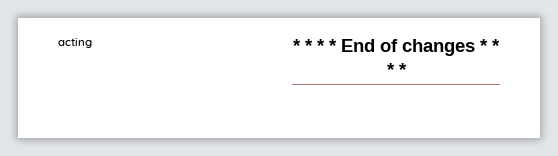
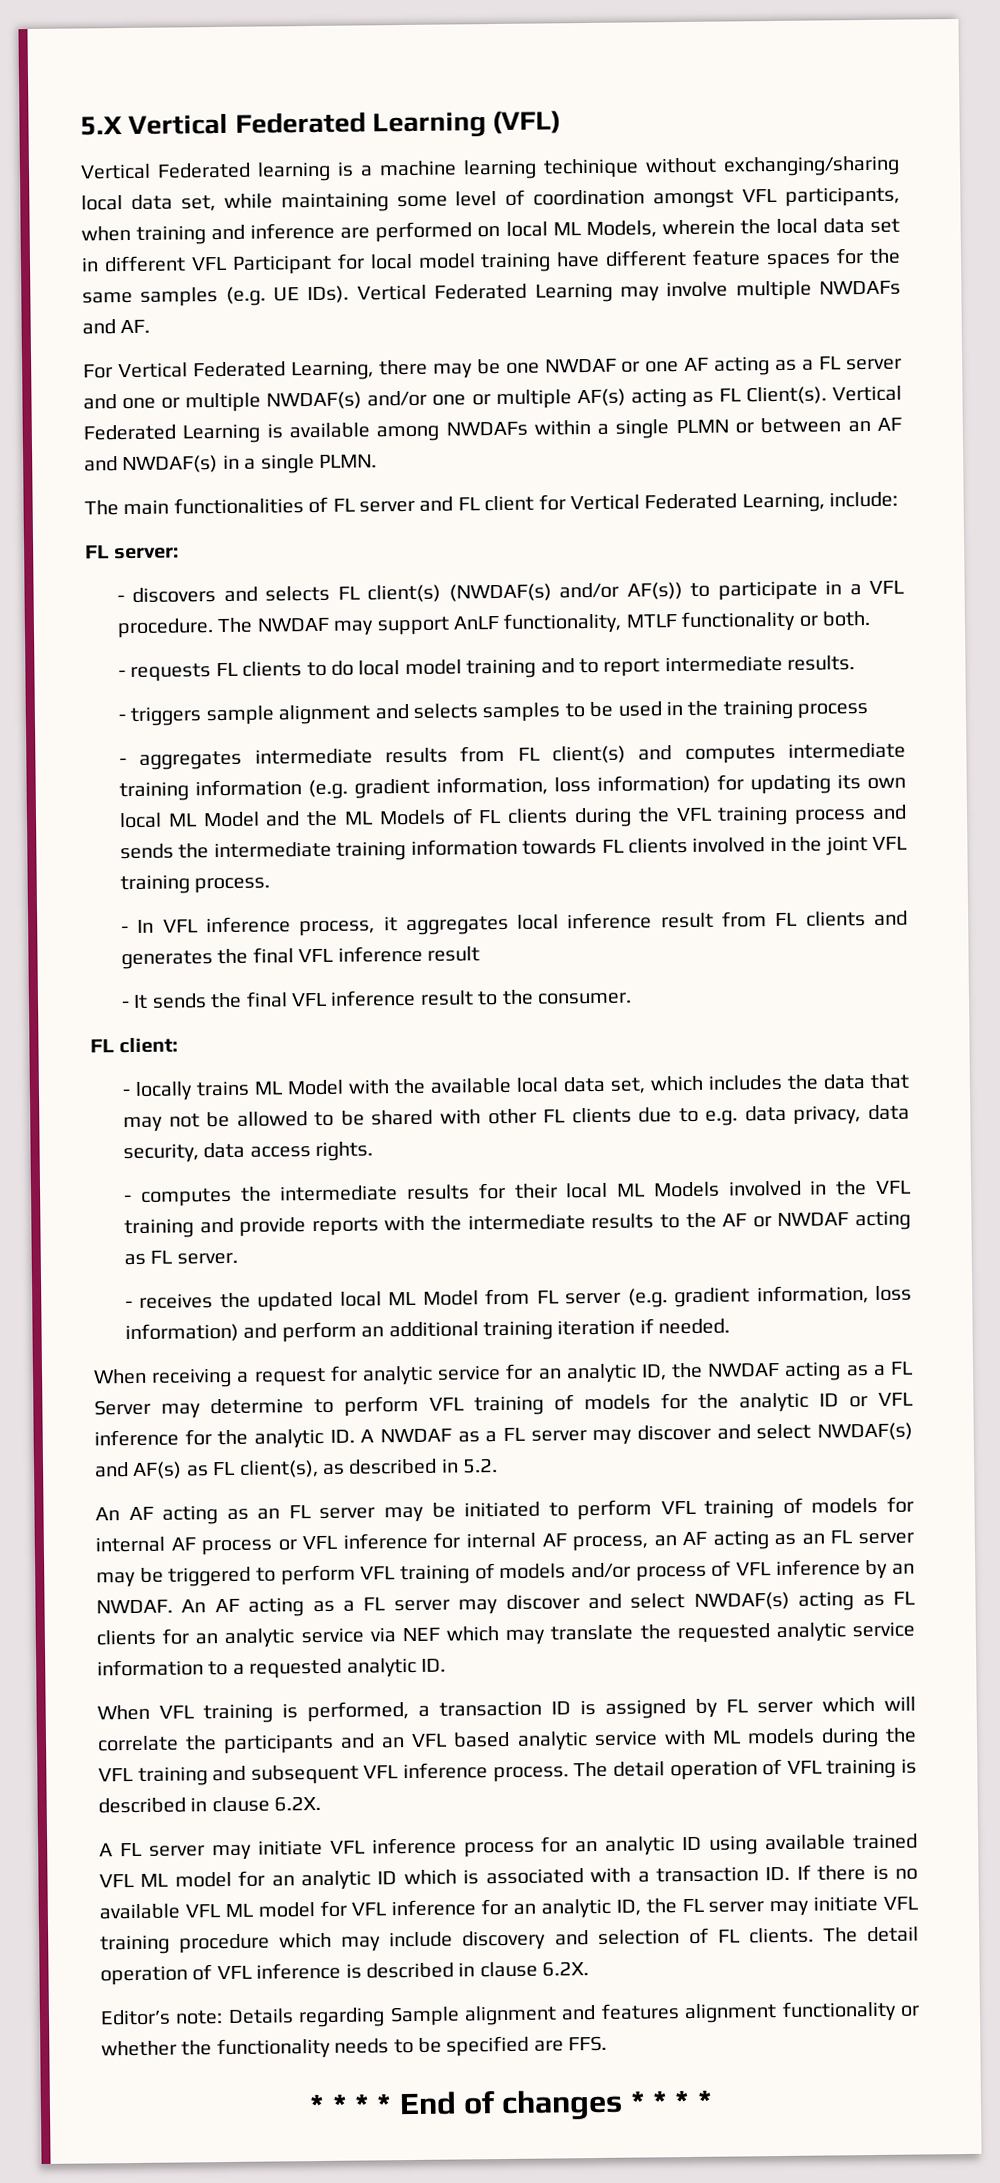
[58,38,92,48] acting -> [80,110,562,138] [80,155,900,182] [81,186,900,213] [81,218,900,245] [81,248,901,275] [82,280,901,307] [82,319,151,335] [83,356,902,381] [83,385,902,413] [83,417,902,444] [84,453,377,474] [84,491,899,516] [85,545,180,560] [117,580,904,603] [117,610,871,639] [118,655,856,682] [118,699,869,726] [119,742,906,770] [119,774,907,802] [119,804,907,829] [120,836,908,861] [120,874,271,895] [121,910,908,937] [121,945,481,970] [121,989,633,1009] [90,1037,179,1054] [122,1073,909,1101] [123,1104,910,1133] [123,1141,374,1164] [124,1180,911,1207] [124,1210,911,1239] [124,1250,238,1266] [125,1285,912,1312] [125,1318,731,1343] [93,1361,913,1388] [94,1392,913,1419] [94,1422,913,1449] [94,1458,499,1479] [95,1496,914,1525] [95,1530,914,1556] [96,1559,915,1588] [96,1591,915,1617] [96,1621,915,1649] [97,1657,446,1679] [97,1696,916,1724] [97,1727,918,1755] [98,1758,917,1786] [98,1795,322,1814] [99,1833,919,1861] [99,1864,918,1891] [99,1895,918,1920] [100,1926,920,1955] [100,1961,590,1986] [100,2000,920,2028] [101,2035,608,2060] 5.X Vertical Federated Learning (VFL) // Vertical Federated learning is a machine learning techinique without exchanging/sharing local data set, while maintaining some level of coordination amongst VFL participants, when training and inference are performed on local ML Models, wherein the local data set in different VFL Participant for local model training have different feature spaces for the same samples (e.g. UE IDs). Vertical Federated Learning may involve multiple NWDAFs and AF. // For Vertical Federated Learning, there may be one NWDAF or one AF acting as a FL server and one or multiple NWDAF(s) and/or one or multiple AF(s) acting as FL Client(s). Vertical Federated Learning is available among NWDAFs within a single PLMN or between an AF and NWDAF(s) in a single PLMN. // The main functionalities of FL server and FL client for Vertical Federated Learning, include: // FL server: // - discovers and selects FL client(s) (NWDAF(s) and/or AF(s)) to participate in a VFL procedure. The NWDAF may support AnLF functionality, MTLF functionality or both. // - requests FL clients to do local model training and to report intermediate results. // - triggers sample alignment and selects samples to be used in the training process // - aggregates intermediate results from FL client(s) and computes intermediate training information (e.g. gradient information, loss information) for updating its own local ML Model and the ML Models of FL clients during the VFL training process and sends the intermediate training information towards FL clients involved in the joint VFL training process. // - In VFL inference process, it aggregates local inference result from FL clients and generates the final VFL inference result // - It sends the final VFL inference result to the consumer. // FL client: // - locally trains ML Model with the available local data set, which includes the data that may not be allowed to be shared with other FL clients due to e.g. data privacy, data security, data access rights. // - computes the intermediate results for their local ML Models involved in the VFL training and provide reports with the intermediate results to the AF or NWDAF acting as FL server. // - receives the updated local ML Model from FL server (e.g. gradient information, loss information) and perform an additional training iteration if needed. // When receiving a request for analytic service for an analytic ID, the NWDAF acting as a FL Server may determine to perform VFL training of models for the analytic ID or VFL inference for the analytic ID. A NWDAF as a FL server may discover and select NWDAF(s) and AF(s) as FL client(s), as described in 5.2. // An AF acting as an FL server may be initiated to perform VFL training of models for internal AF process or VFL inference for internal AF process, an AF acting as an FL server may be triggered to perform VFL training of models and/or process of VFL inference by an NWDAF. An AF acting as a FL server may discover and select NWDAF(s) acting as FL clients for an analytic service via NEF which may translate the requested analytic service information to a requested analytic ID. // When VFL training is performed, a transaction ID is assigned by FL server which will correlate the participants and an VFL based analytic service with ML models during the VFL training and subsequent VFL inference process. The detail operation of VFL training is described in clause 6.2X. // A FL server may initiate VFL inference process for an analytic ID using available trained VFL ML model for an analytic ID which is associated with a transaction ID. If there is no available VFL ML model for VFL inference for an analytic ID, the FL server may initiate VFL training procedure which may include discovery and selection of FL clients. The detail operation of VFL inference is described in clause 6.2X. // Editor’s note: Details regarding Sample alignment and features alignment functionality or whether the functionality needs to be specified are FFS.

